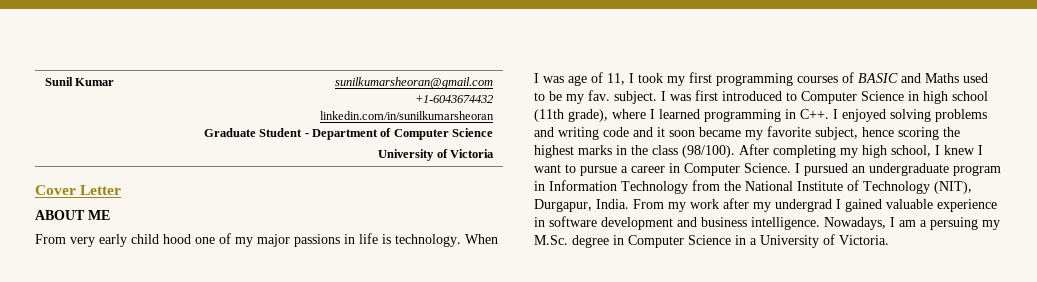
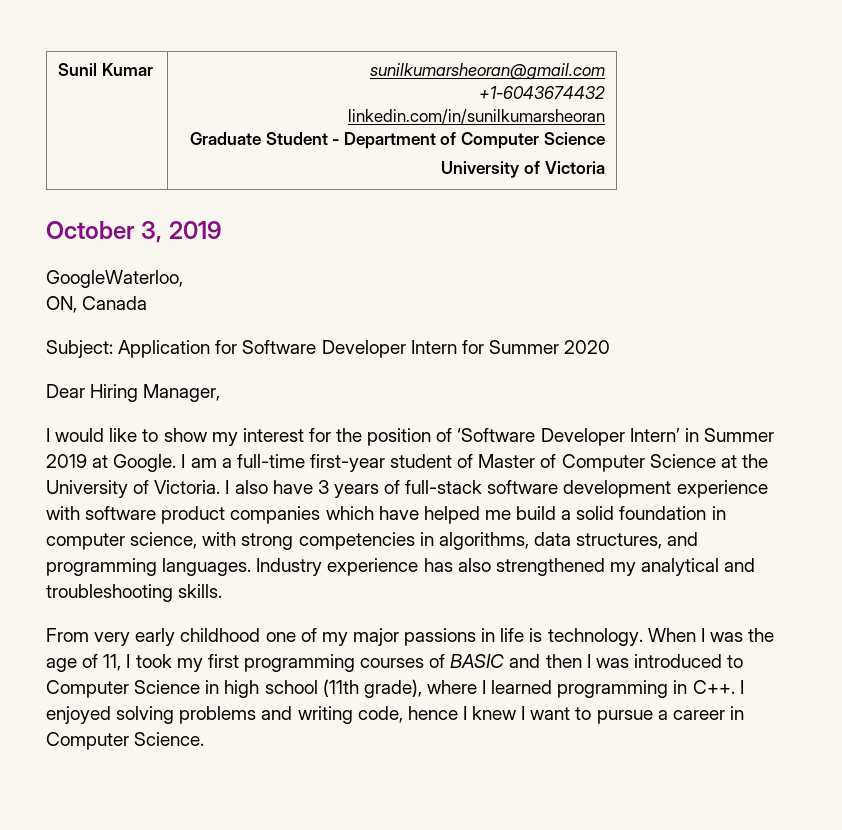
[35,185,122,195] [35,210,110,220] Cover Letter // ABOUT ME -> [46,221,222,243] [46,270,183,288] [46,296,148,313] [46,340,611,358] [46,384,221,402] [46,428,774,446] [46,454,768,472] [46,480,768,498] [46,506,726,524] [46,532,699,550] [46,558,756,576] [46,584,223,602] October 3, 2019 // GoogleWaterloo, // ON, Canada // Subject: Application for Software Developer Intern for Summer 2020 // Dear Hiring Manager, // I would like to show my interest for the position of ‘Software Developer Intern’ in Summer 2019 at Google. I am a full-time first-year student of Master of Computer Science at the University of Victoria. I also have 3 years of full-stack software development experience with software product companies which have helped me build a solid foundation in computer science, with strong competencies in algorithms, data structures, and programming languages. Industry experience has also strengthened my analytical and troubleshooting skills.
[131,234,191,244] child hood -> [180,628,261,642] childhood
(564, 79) none -> [748,628,775,642] the
[925,73,988,83] [534,90,718,104] Maths used to be my fav. subject. I was first -> [545,654,629,668] then I was
[603,126,960,140] [534,144,931,158] code and it soon became my favorite subject, hence scoring the highest marks in the class (98/100). After completing my high school, -> [357,706,458,723] code, hence
[795,163,1001,176] [534,180,972,194] [534,198,997,212] [534,216,1000,230] [534,234,889,248] I pursued an undergraduate program in Information Technology from the National Institute of Technology (NIT), Durgapur, India. From my work after my undergrad I gained valuable experience in software development and business intelligence. Nowadays, I am a persuing my M.Sc. degree in Computer Science in a University of Victoria. -> (205, 739) none

